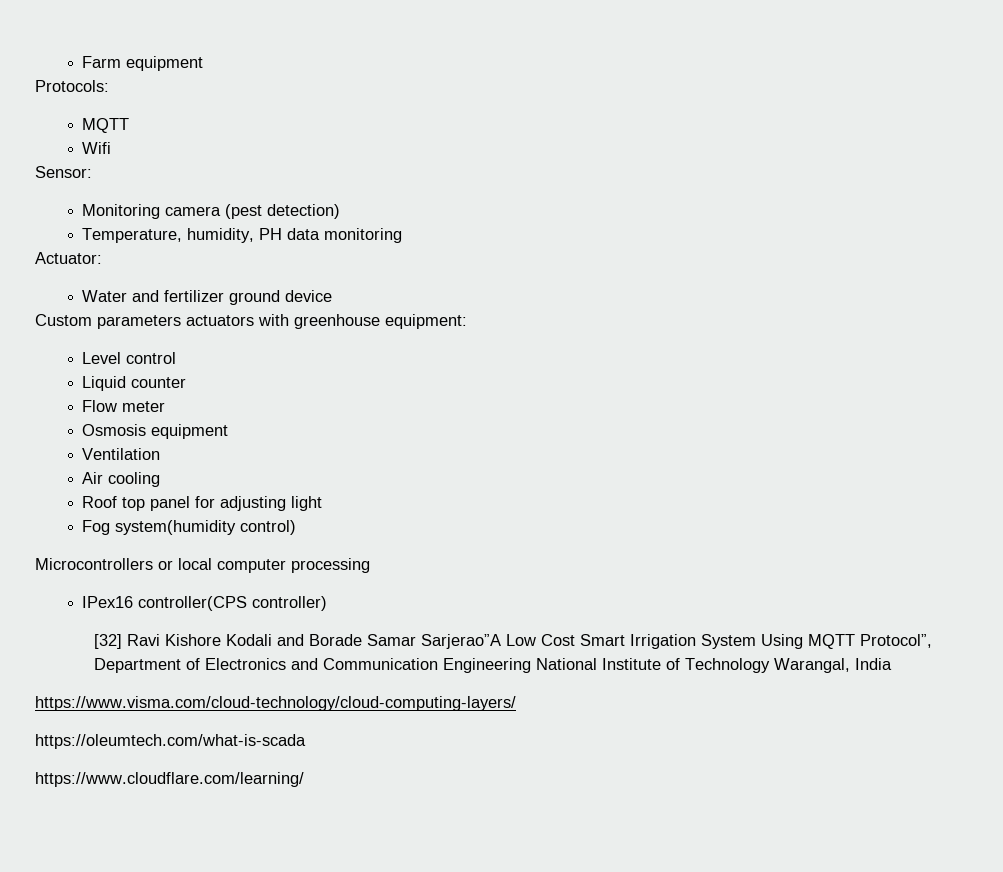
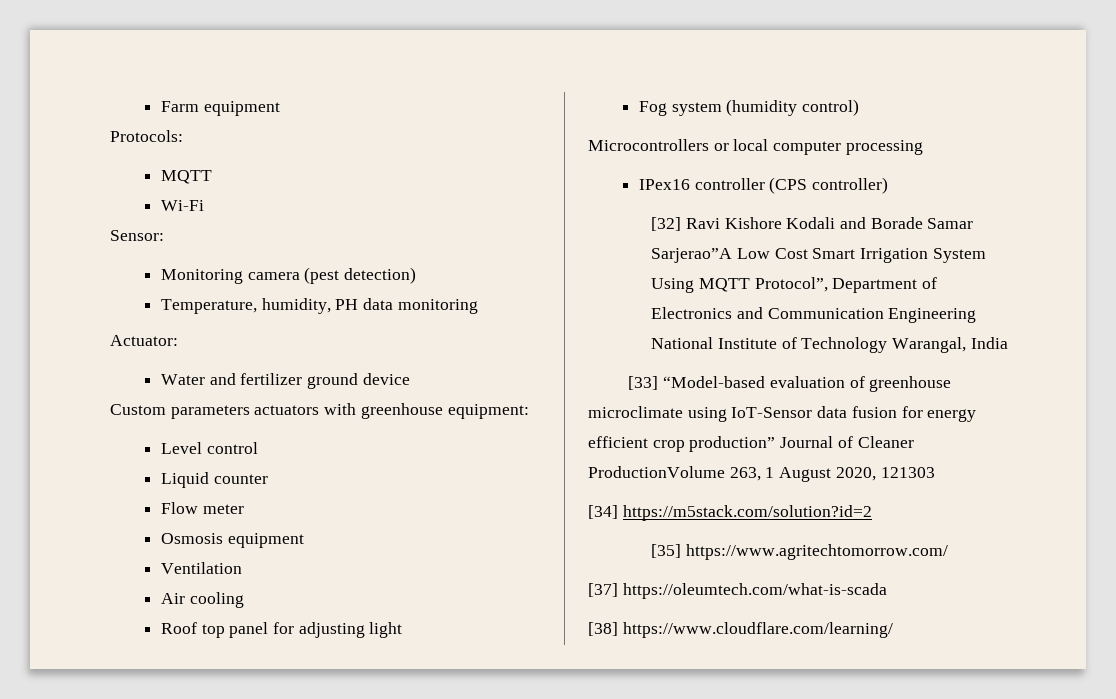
[82,142,112,154] Wifi -> [160,200,204,211] Wi-Fi
[115,520,237,535] system(humidity -> [671,99,798,116] system (humidity
[138,596,248,611] controller(CPS -> [694,177,808,194] controller (CPS
[35,696,516,711] https://www.visma.com/cloud-technology/cloud-computing-layers/ // -> [628,376,952,392] [588,406,977,422] [588,436,914,452] [588,466,935,482] [588,505,872,521] [651,544,948,560] [588,583,618,597] [33] “Model-based evaluation of greenhouse microclimate using IoT-Sensor data fusion for energy efficient crop production” Journal of Cleaner ProductionVolume 263, 1 August 2020, 121303 // [34] https://m5stack.com/solution?id=2 // [35] https://www.agritechtomorrow.com/ // [37]
(306, 741) none -> [588,622,618,636] [38]

